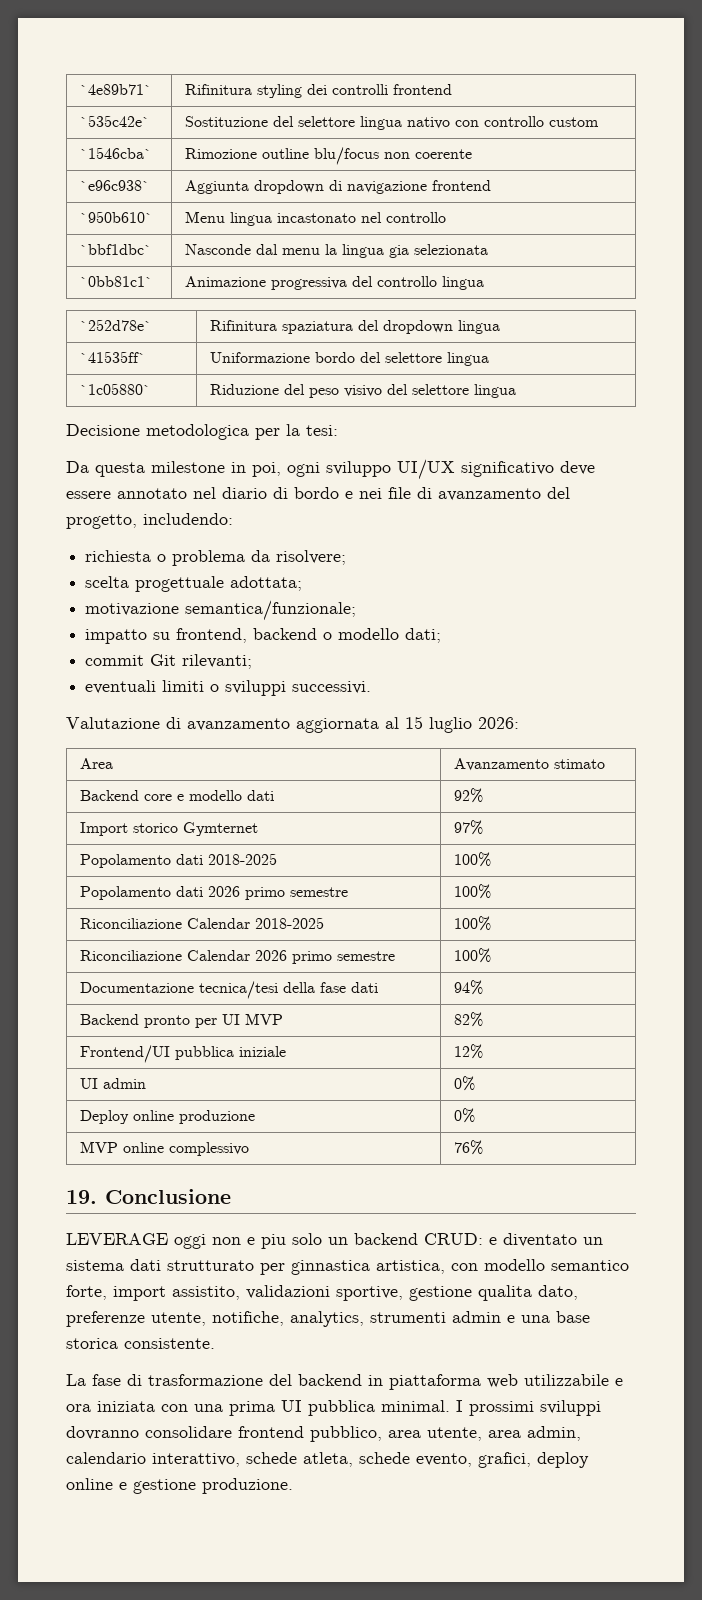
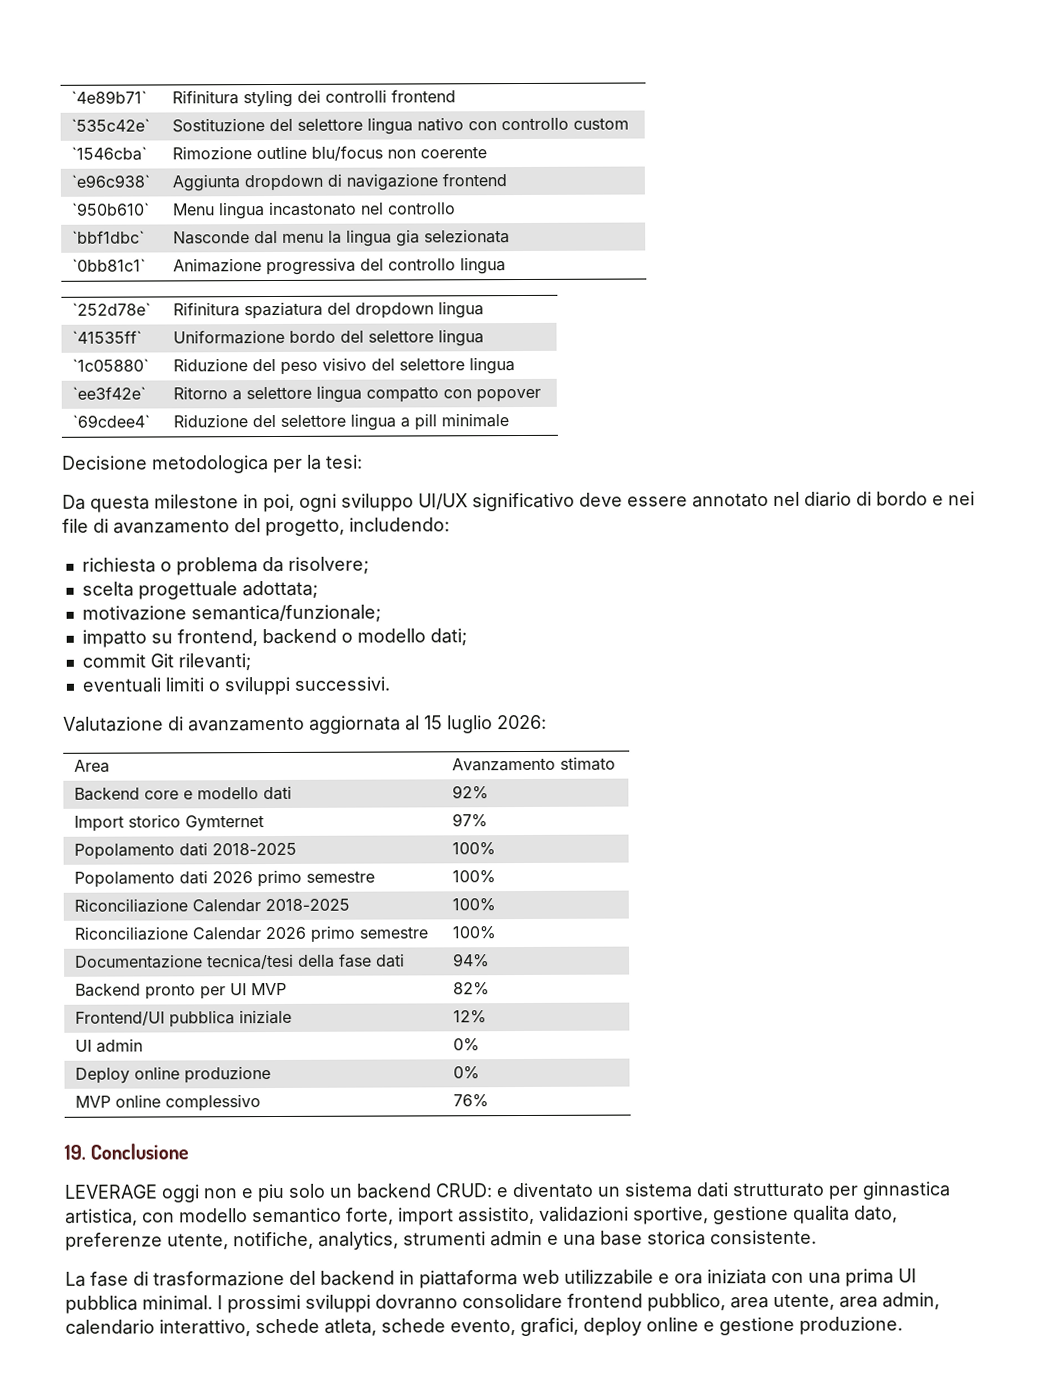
(516, 391) none -> [72,386,147,400] [173,385,542,403] [72,414,151,428] [173,413,510,431] // `ee3f42e` | Ritorno a selettore lingua compatto con popover // `69cdee4` | Riduzione del selettore lingua a pill minimale

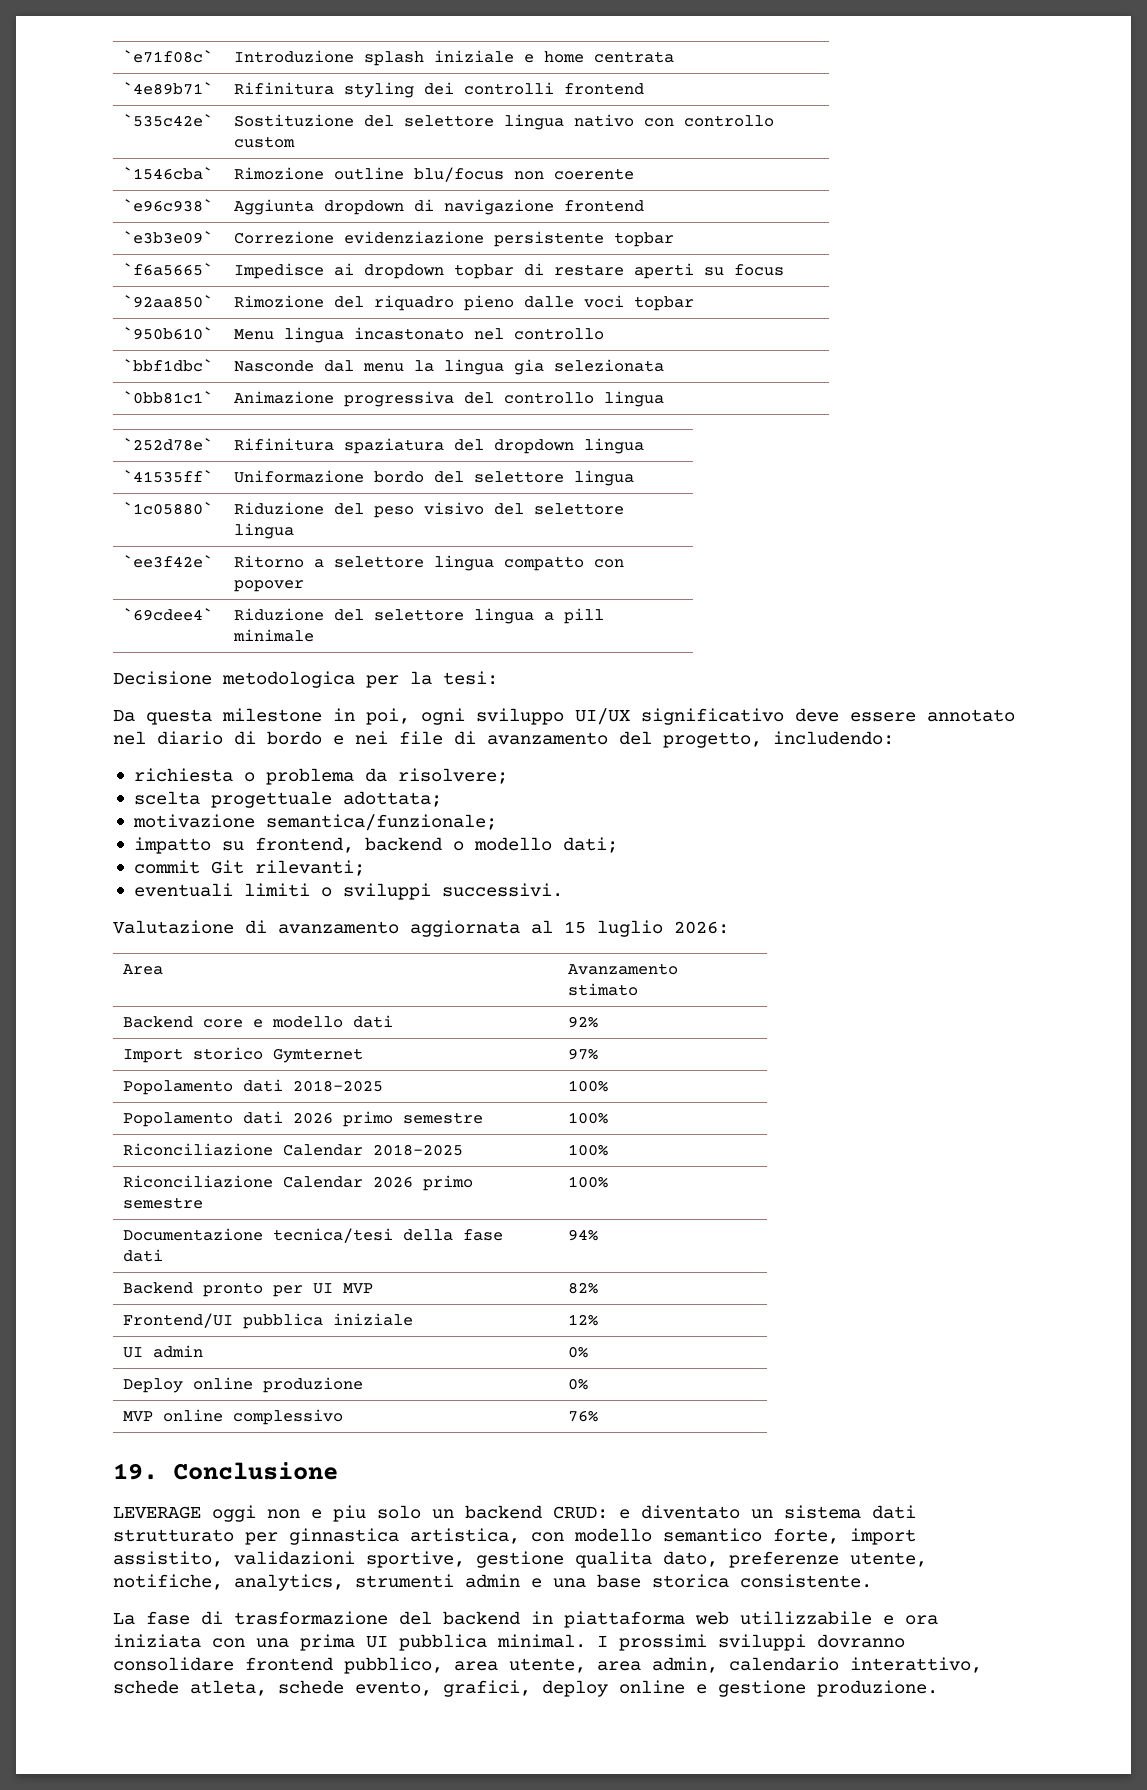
(71, 97) none -> [123,50,214,63] [234,50,675,66] `e71f08c` | Introduzione splash iniziale e home centrata //
(508, 180) none -> [123,231,214,244] [234,231,675,247] [123,263,214,276] [234,263,785,279] [123,295,214,308] [234,295,695,311] // `e3b3e09` | Correzione evidenziazione persistente topbar // `f6a5665` | Impedisce ai dropdown topbar di restare aperti su focus // `92aa850` | Rimozione del riquadro pieno dalle voci topbar

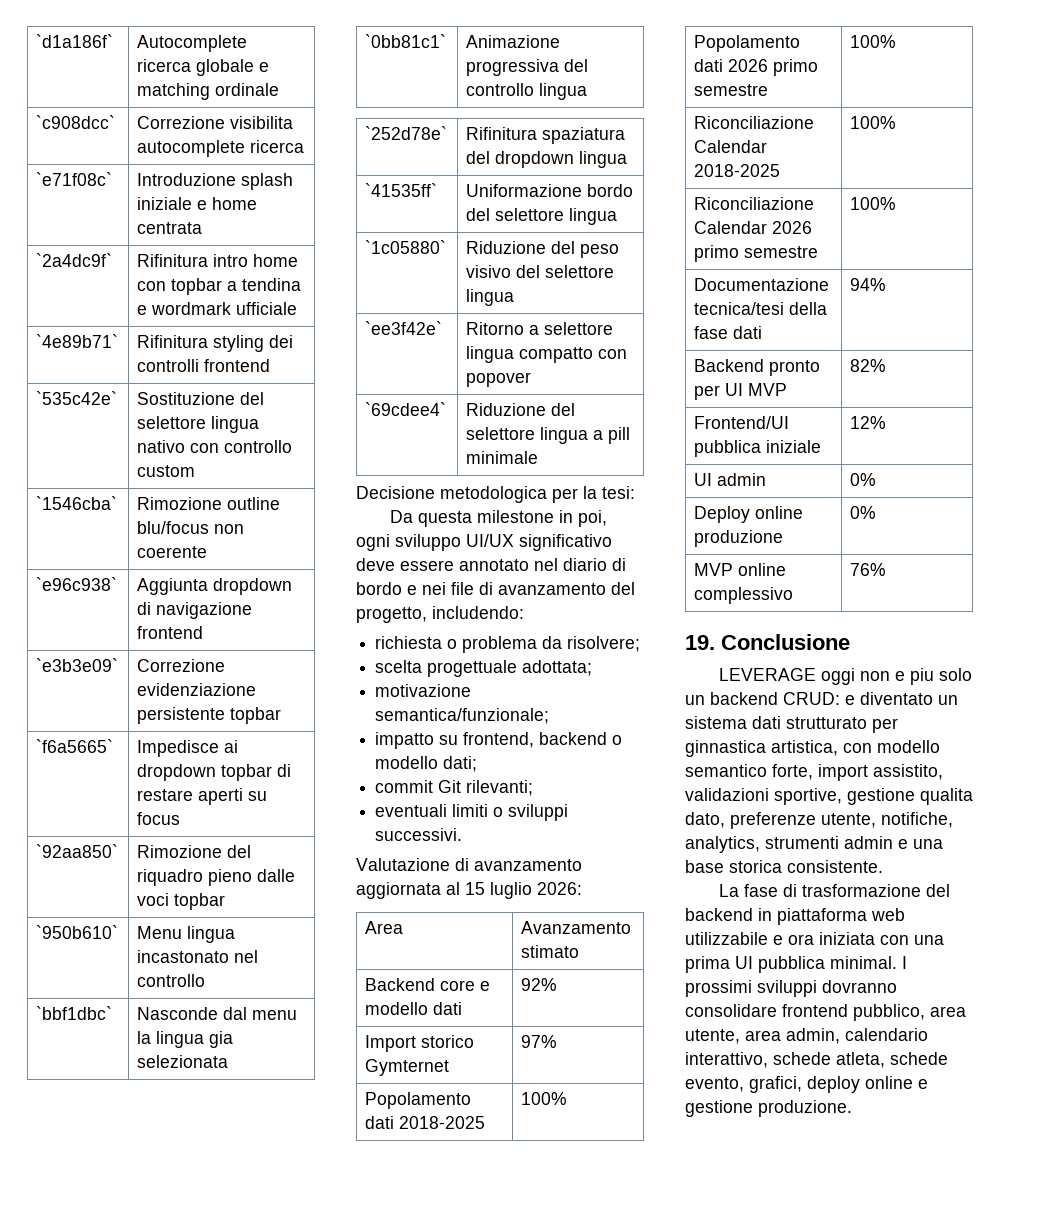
(123, 56) none -> [36,34,114,48] [137,35,248,52] [137,59,270,76] [137,83,280,100] [36,115,116,129] [137,116,294,129] [137,140,305,157] `d1a186f` | Autocomplete ricerca globale e matching ordinale // `c908dcc` | Correzione visibilita autocomplete ricerca //
(675, 57) none -> [36,253,113,267] [137,254,299,267] [137,278,302,295] [137,302,298,315] // `2a4dc9f` | Rifinitura intro home con topbar a tendina e wordmark ufficiale

